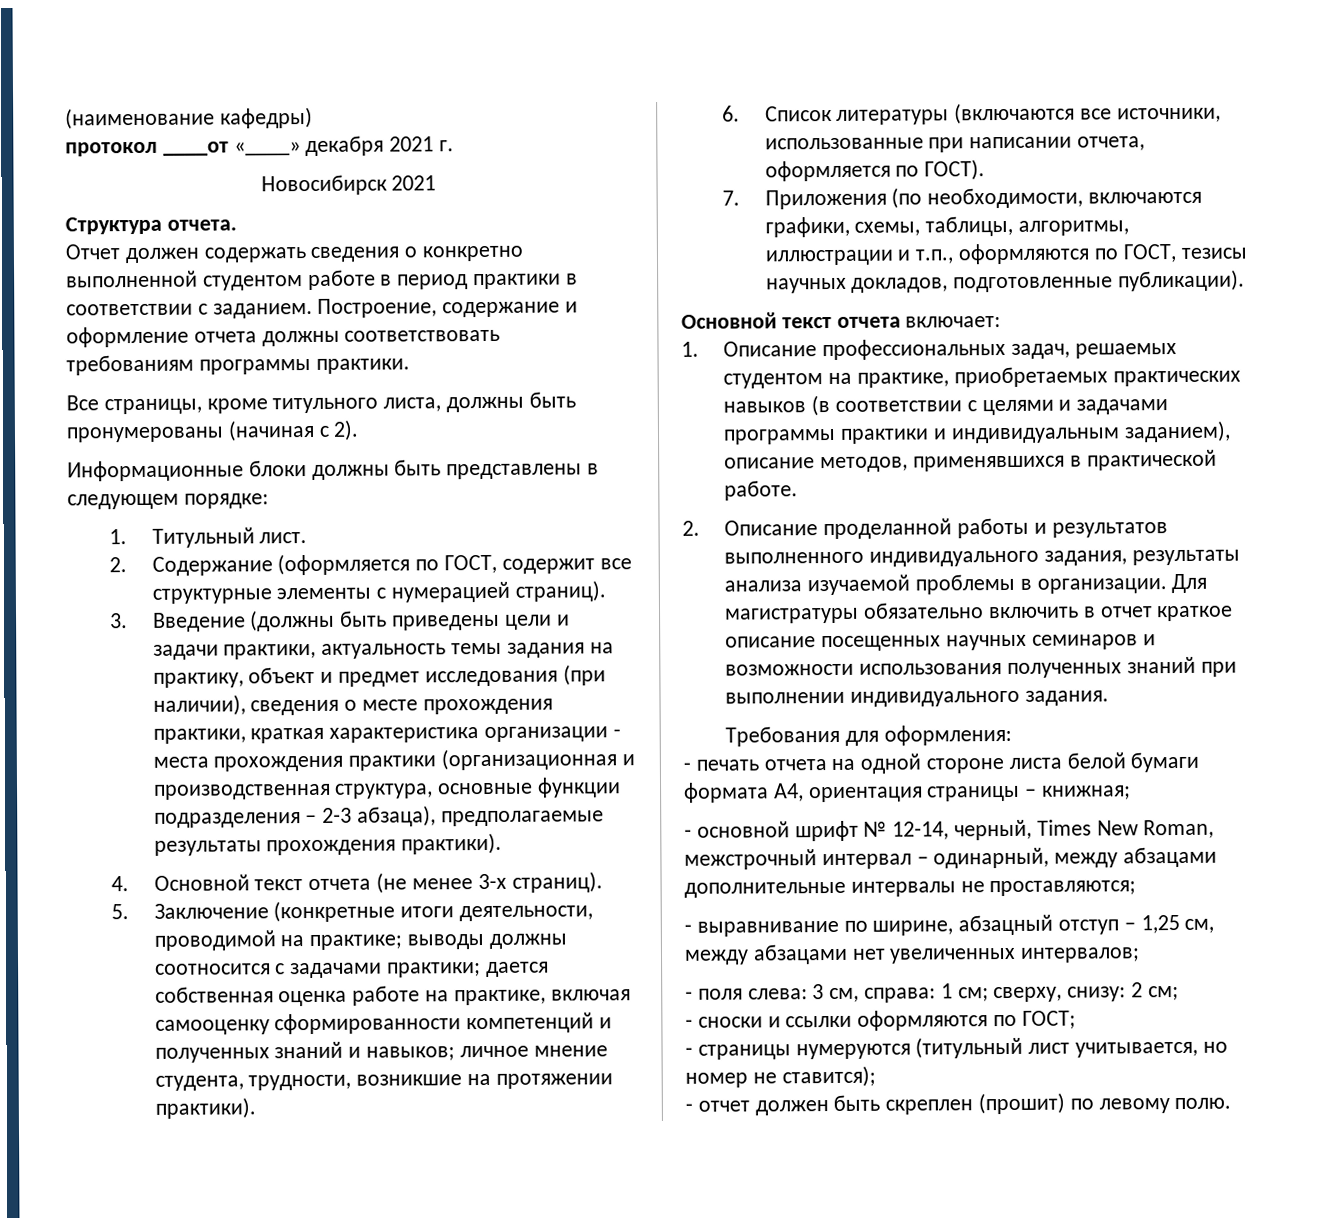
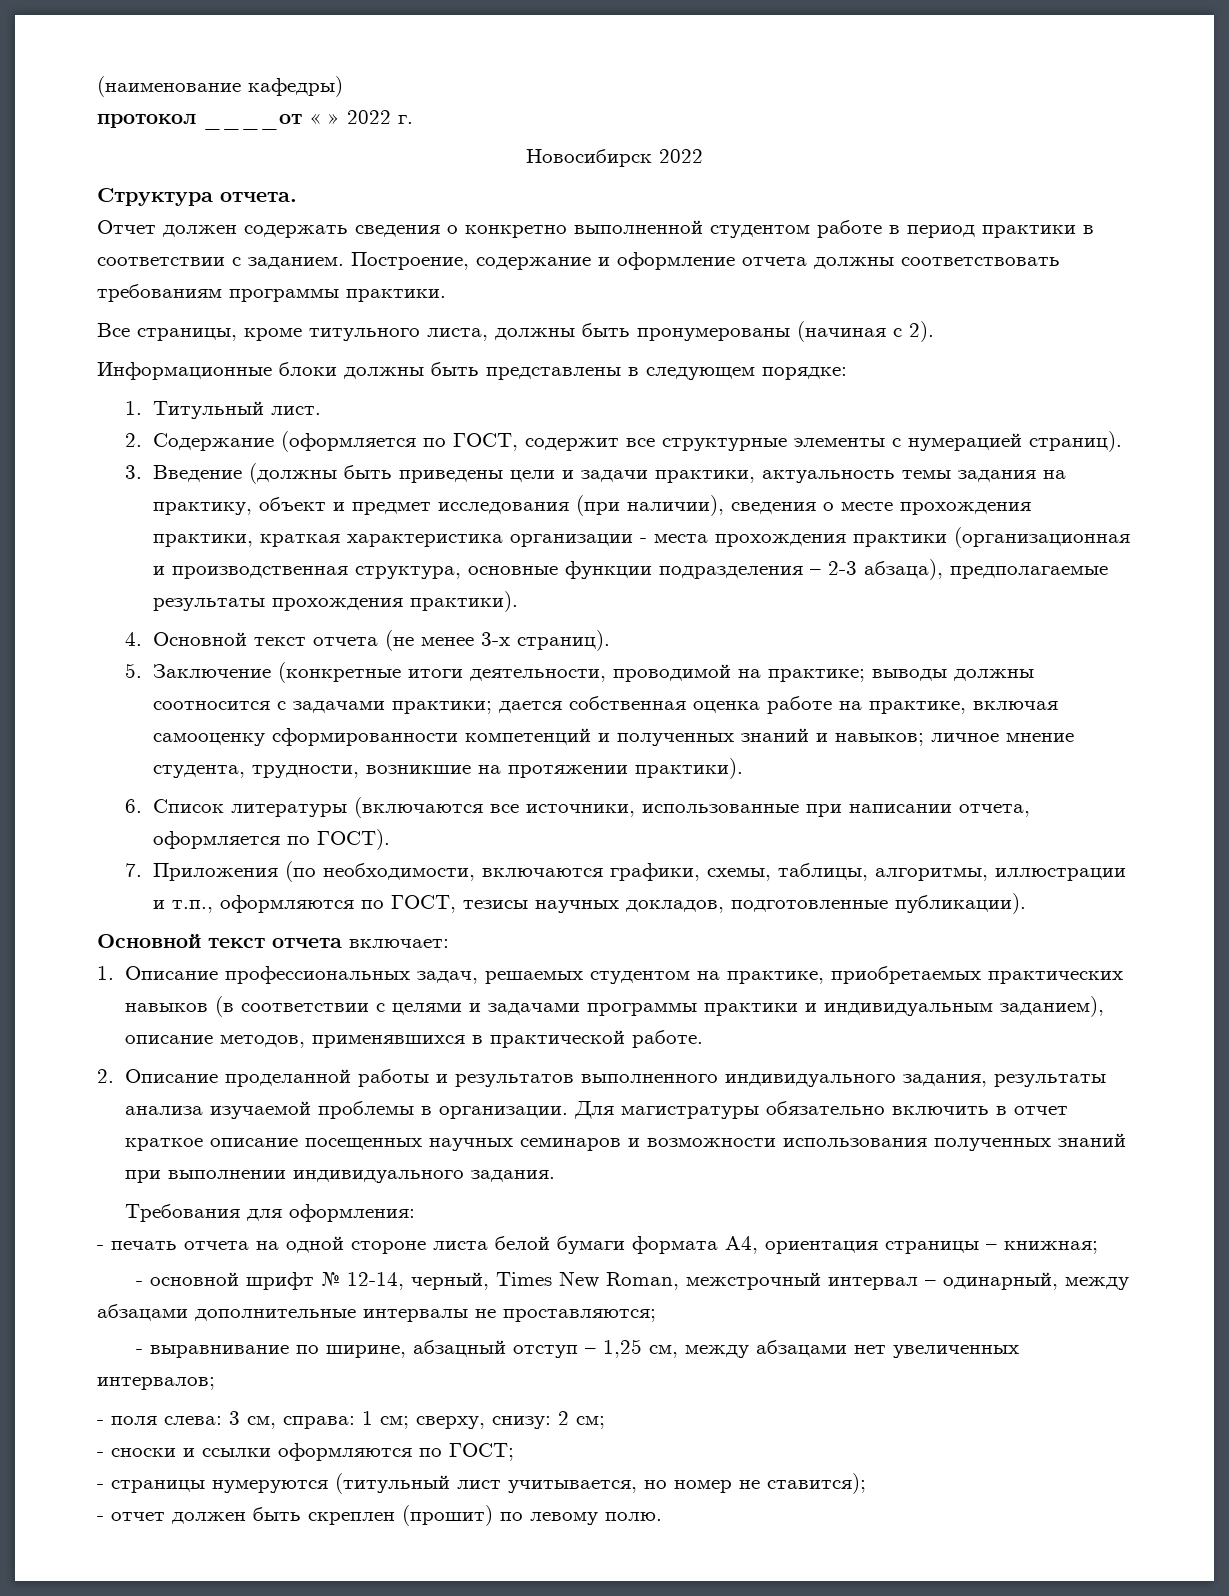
[233,135,435,157] «____» декабря 2021 -> [309,110,391,124] « » 2022
[391,175,437,191] 2021 -> [659,149,703,163] 2022

